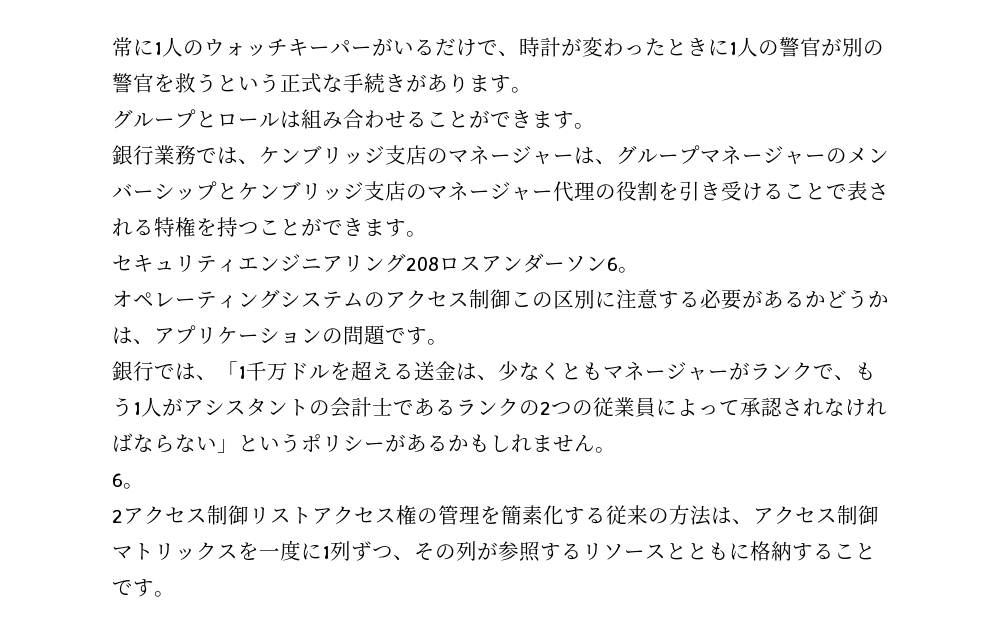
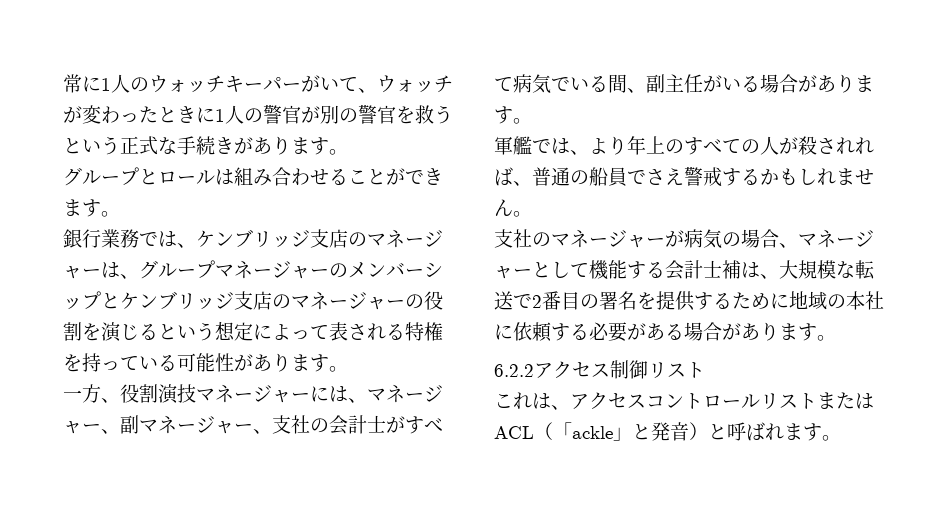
[414,37,561,57] るだけで、時計 -> [339,75,453,93] て、ウォッチ
[553,181,595,202] 代理 -> (405, 303) none
[679,181,889,201] [112,217,427,237] [112,253,639,273] [112,289,889,310] [112,325,448,345] [112,361,876,381] [112,397,887,418] [112,433,427,453] 引き受けることで表される特権を持つことができます。 // セキュリティエンジニアリング208ロスアンダーソン6。 // オペレーティングシステムのアクセス制御この区別に注意する必要があるかどうかは、アプリケーションの問題です。 // 銀行では、「1千万ドルを超える送金は、少なくともマネージャーがランクで、もう1人がアシスタントの会計士であるランクの2つの従業員によって承認されなければならない」というポリシーがあ -> [101,321,443,342] [63,353,348,372] [63,384,443,404] [63,415,443,435] [494,74,874,93] [494,106,532,124] [494,136,874,155] [494,166,741,187] 演じるという想定によって表される特権を持っている可能性があります。 // 一方、役割演技マネージャーには、マネージャー、副マネージャー、支社の会計士がすべて病気でいる間、副主任がいる場合があります。 // 軍艦では、より年上のすべての人が殺されれば、普通の船員でさえ警戒す
[112,473,144,489] [112,509,123,523] 6。 // 2 -> [494,229,874,248] [494,260,875,280] [494,291,884,311] [494,322,836,342] [494,364,534,377] 支社のマネージャーが病気の場合、マネージャーとして機能する会計士補は、大規模な転送で2番目の署名を提供するために地域の本社に依頼する必要がある場合があります。 // 6.2.2
[312,505,879,526] [112,540,876,562] [112,580,133,595] アクセス権の管理を簡素化する従来の方法は、アクセス制御マトリックスを一度に1列ずつ、その列が参照するリソースとともに格納することで -> [494,392,874,410] [494,422,803,441] // これは、アクセスコントロールリストまたはACL（「ackle」と発音）と呼ばれま

